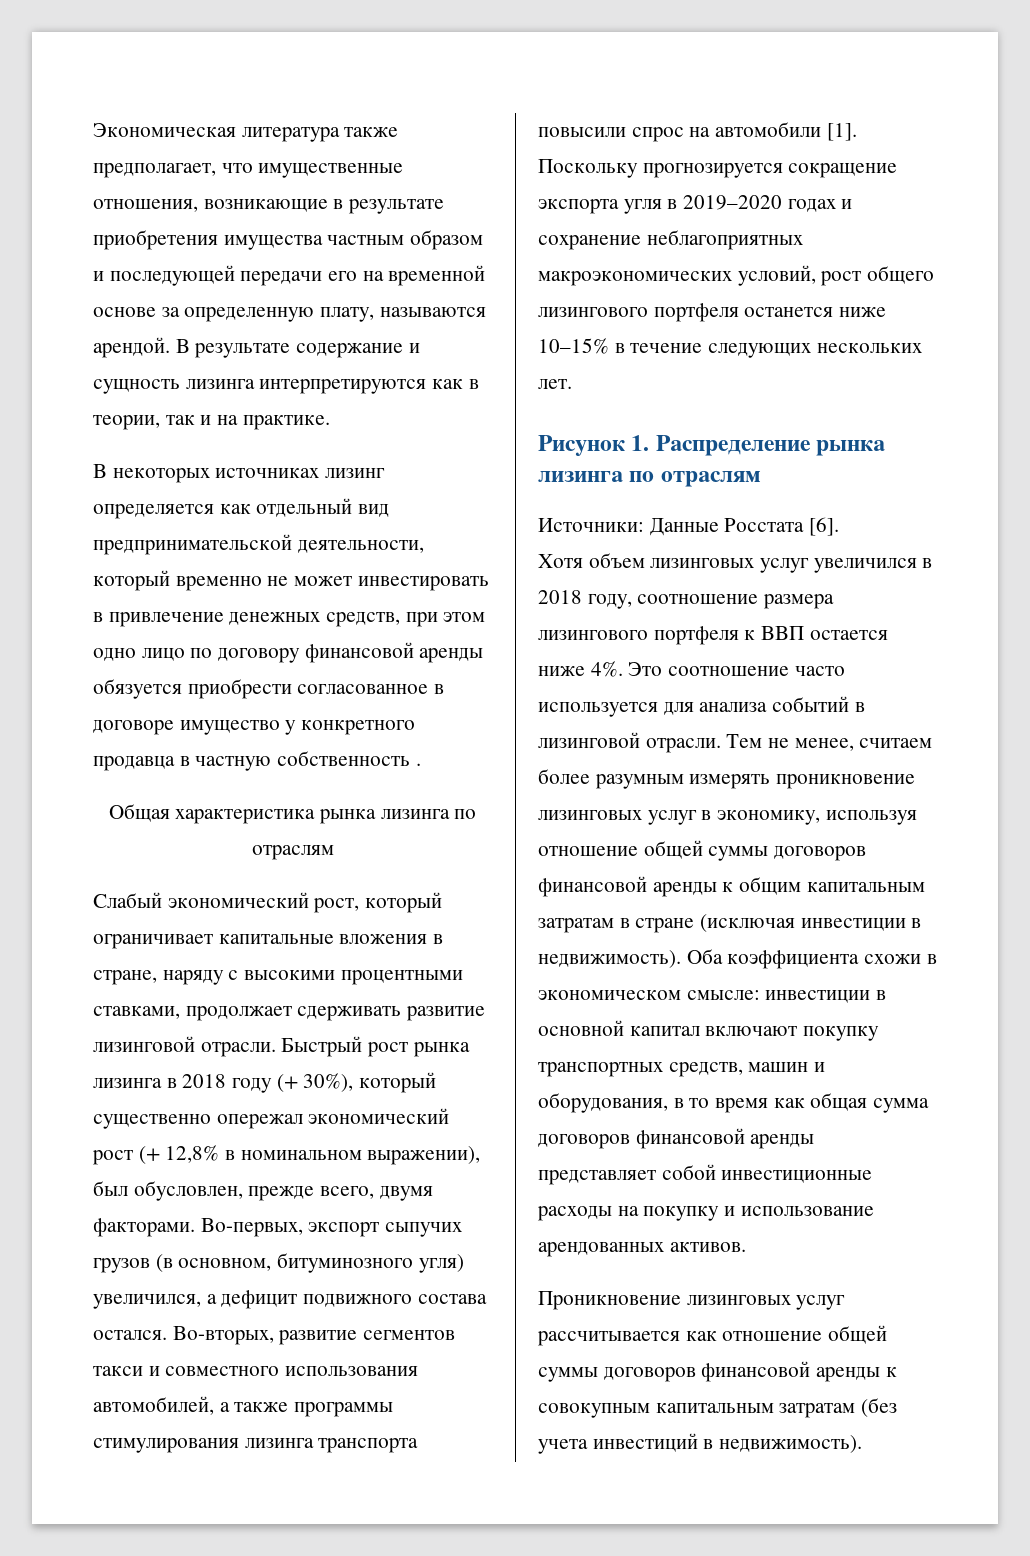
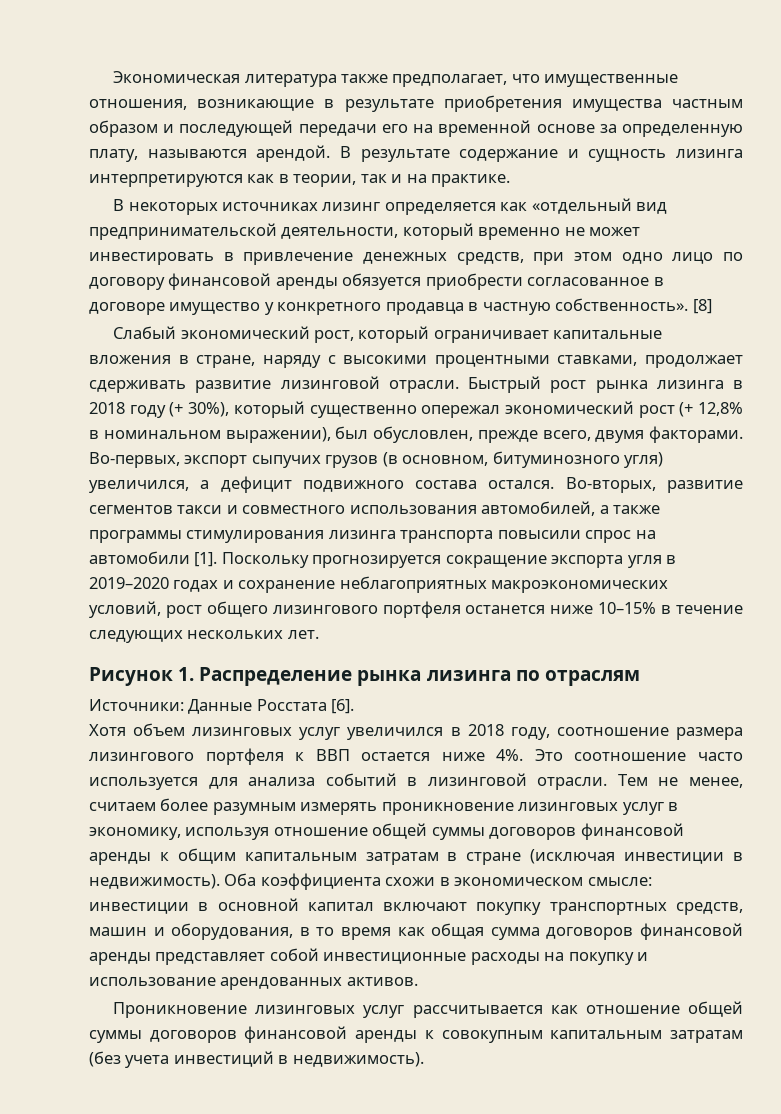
[256,498,353,517] отдельный -> [531,198,632,214] «отдельный
[277,751,421,766] [108,804,477,824] [251,845,334,860] собственность . // Общая характеристика рынка лизинга по отраслям -> [555,298,712,314] собственность». [8]

